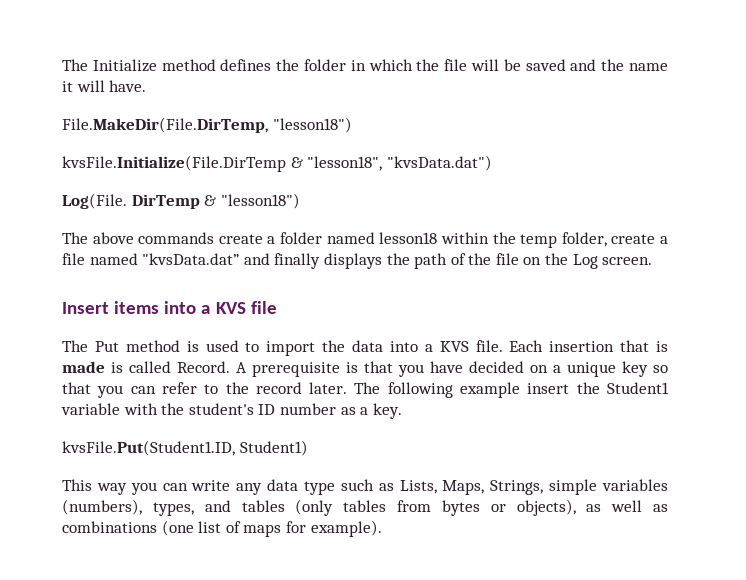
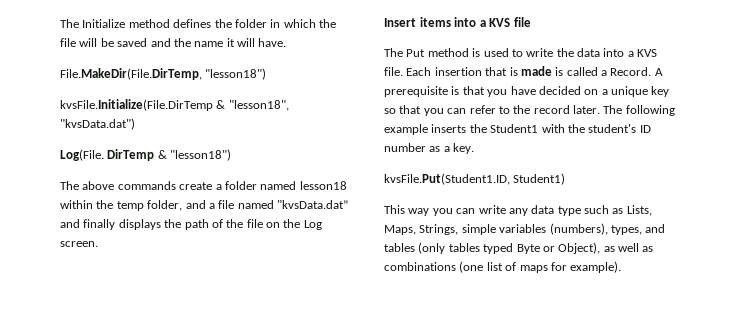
[611,234,656,244] create -> [185,200,206,209] and
[266,341,316,356] import -> [526,48,554,57] write
(171, 367) none -> [601,70,607,76] a
[527,383,570,394] insert -> [431,124,467,133] inserts
[61,403,120,415] variable -> (539, 128) none
[396,499,576,516] from bytes or objects), -> [483,242,601,254] typed Byte or Object),

